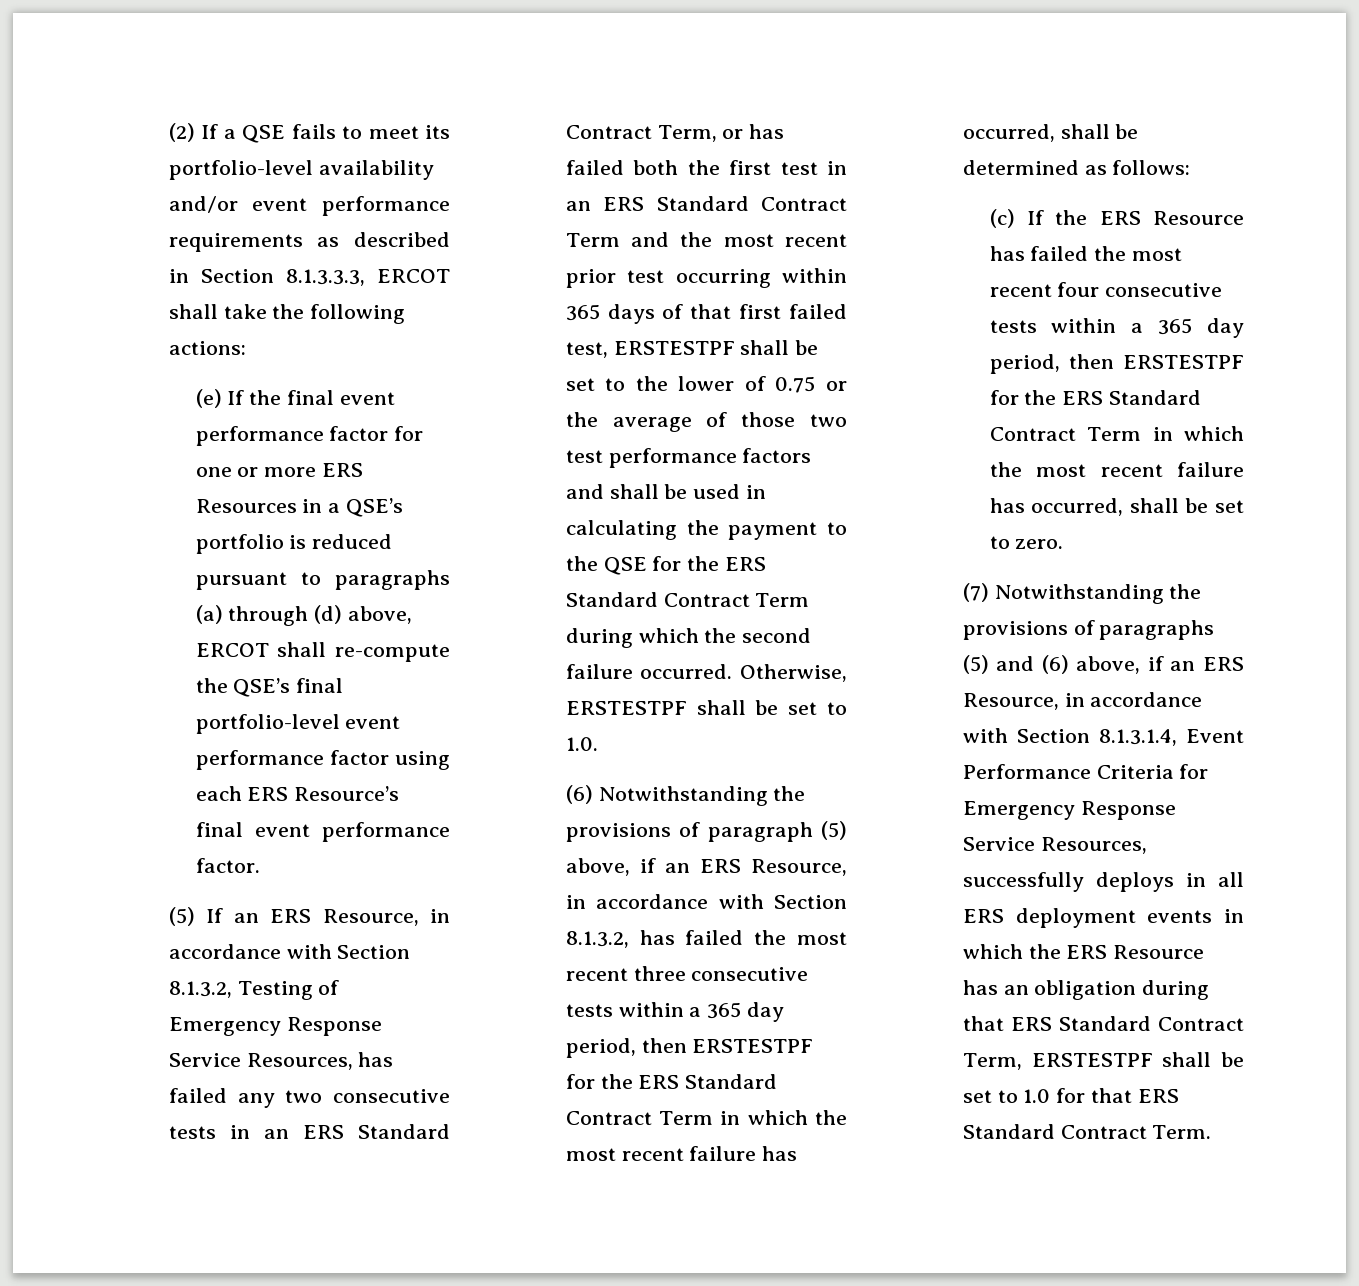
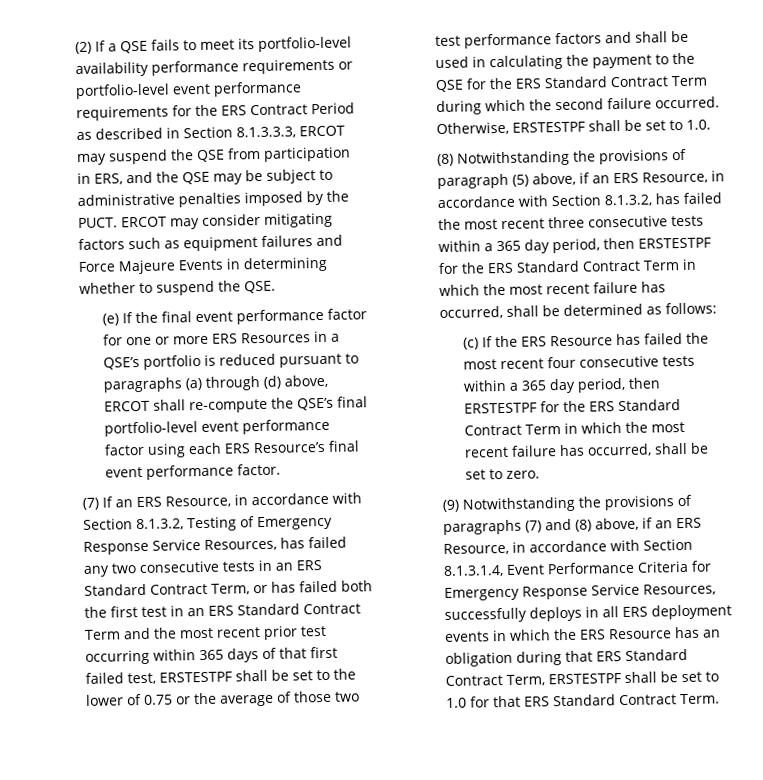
[168,196,450,216] [168,233,303,252] and/or event performance requirements -> [150,58,353,76] [74,81,302,100] [75,102,355,122] performance requirements or portfolio-level event performance requirements for the ERS Contract Period
[168,304,406,324] [168,341,246,355] shall take the following actions: -> [76,146,351,166] [76,169,333,185] [76,190,349,208] [77,212,333,230] [77,234,343,252] [77,256,328,275] [78,280,276,296] may suspend the QSE from participation in ERS, and the QSE may be subject to administrative penalties imposed by the PUCT. ERCOT may consider mitigating factors such as equipment failures and Force Majeure Events in determining whether to suspend the QSE.
[168,907,195,926] (5) -> [81,497,99,510] (7)
[565,785,593,804] (6) -> [436,153,454,167] (8)
[962,583,989,602] (7) -> [441,499,460,513] (9)
[962,655,1069,674] (5) and (6) -> [524,518,592,533] (7) and (8)

